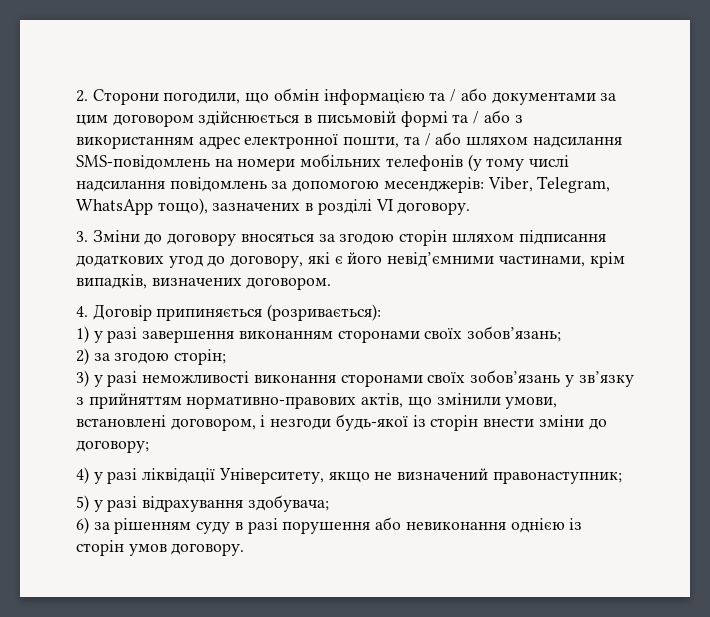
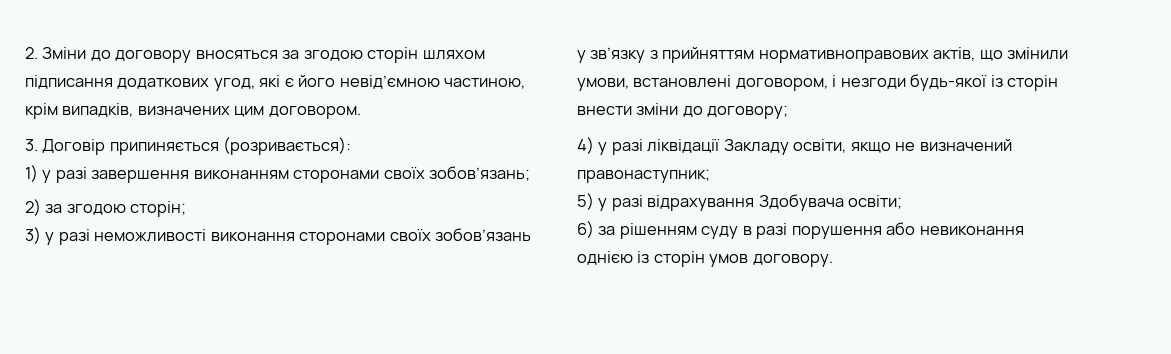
[92,88,617,105] [76,110,523,127] [76,132,622,149] [76,154,570,171] [76,176,611,193] [76,198,471,215] [76,231,88,242] Сторони погодили, що обмін інформацією та / або документами за цим договором здійснюється в письмовій формі та / або з використанням адрес електронної пошти, та / або шляхом надсилання SMS-повідомлень на номери мобільних телефонів (у тому числі надсилання повідомлень за допомогою месенджерів: Viber, Telegram, WhatsApp тощо), зазначених в розділі VI договору. // 3. -> (38, 53) none
[168,255,304,268] угод до договору, -> [213,78,255,91] угод,
[387,252,585,267] невід’ємними частинами, -> [339,75,526,89] невід’ємною частиною,
(242, 282) none -> [234,106,265,117] цим
[76,306,88,317] 4. -> [25,139,38,151] 3.
[186,396,357,409] нормативно-правових -> [758,50,929,63] нормативноправових
[218,468,324,484] Університету, -> [723,139,847,155] Закладу освіти,
[247,495,329,512] здобувача; -> [758,194,903,211] Здобувача освіти;

